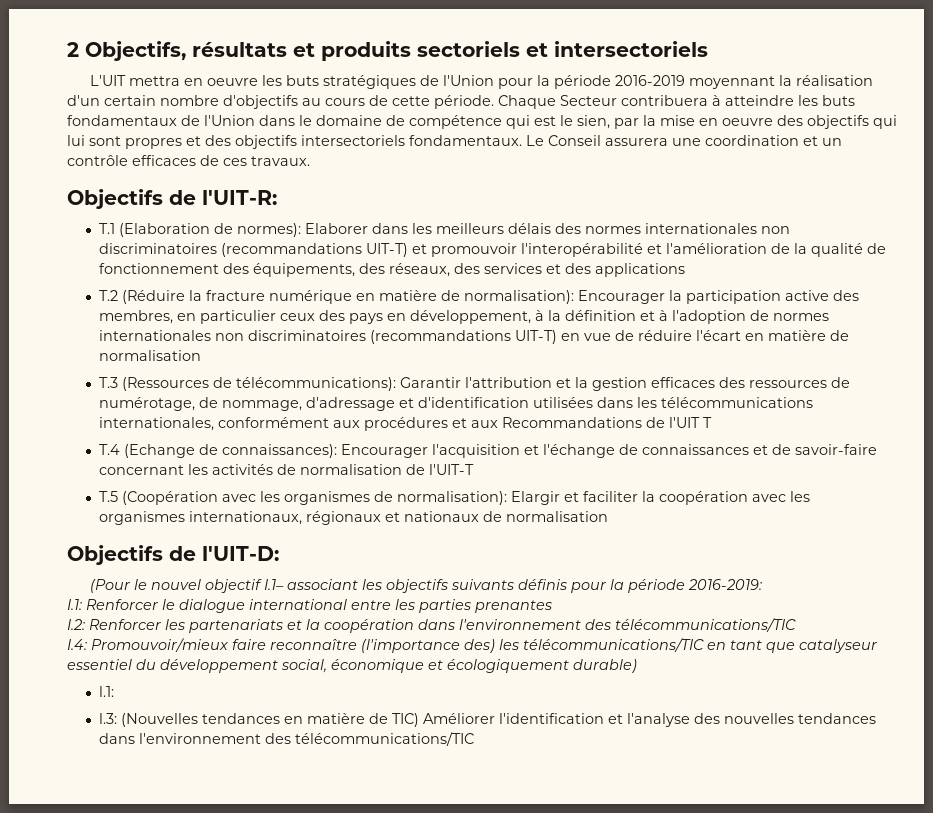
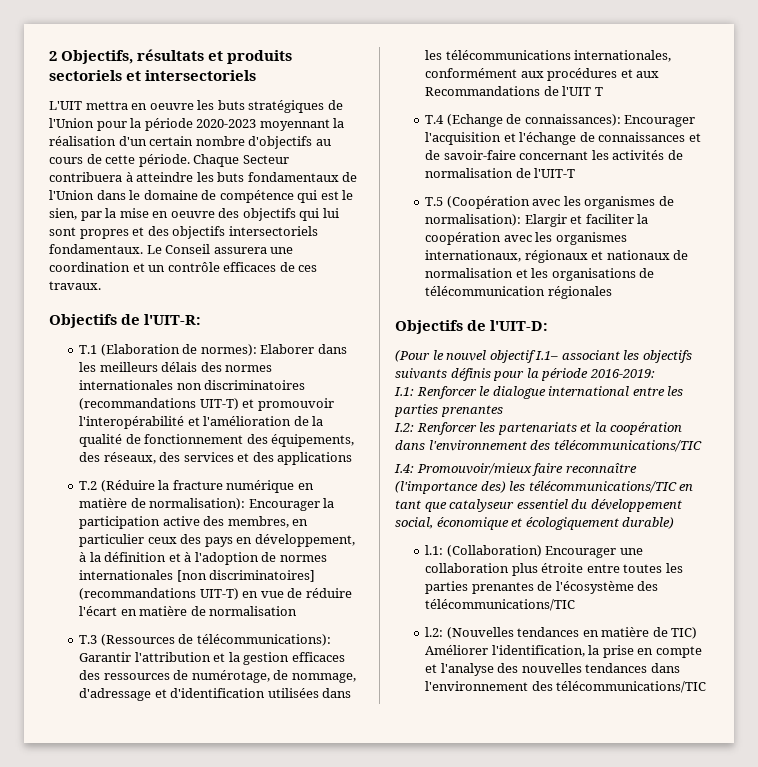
[614,75,685,86] 2016-2019 -> [196,119,257,128] 2020-2023
[215,330,367,341] non discriminatoires -> [176,570,316,582] [non discriminatoires]
(609, 516) none -> [515,268,655,281] [425,286,612,299] et les organisations de télécommunication régionales
[99,713,118,724] // l.3: -> [446,545,643,558] [425,563,683,576] [425,581,659,594] [425,599,576,611] [425,627,444,637] (Collaboration) Encourager une collaboration plus étroite entre toutes les parties prenantes de l'écosystème des télécommunications/TIC // l.2:
[499,713,605,724] l'identification -> [491,645,702,658] l'identification, la prise en compte

